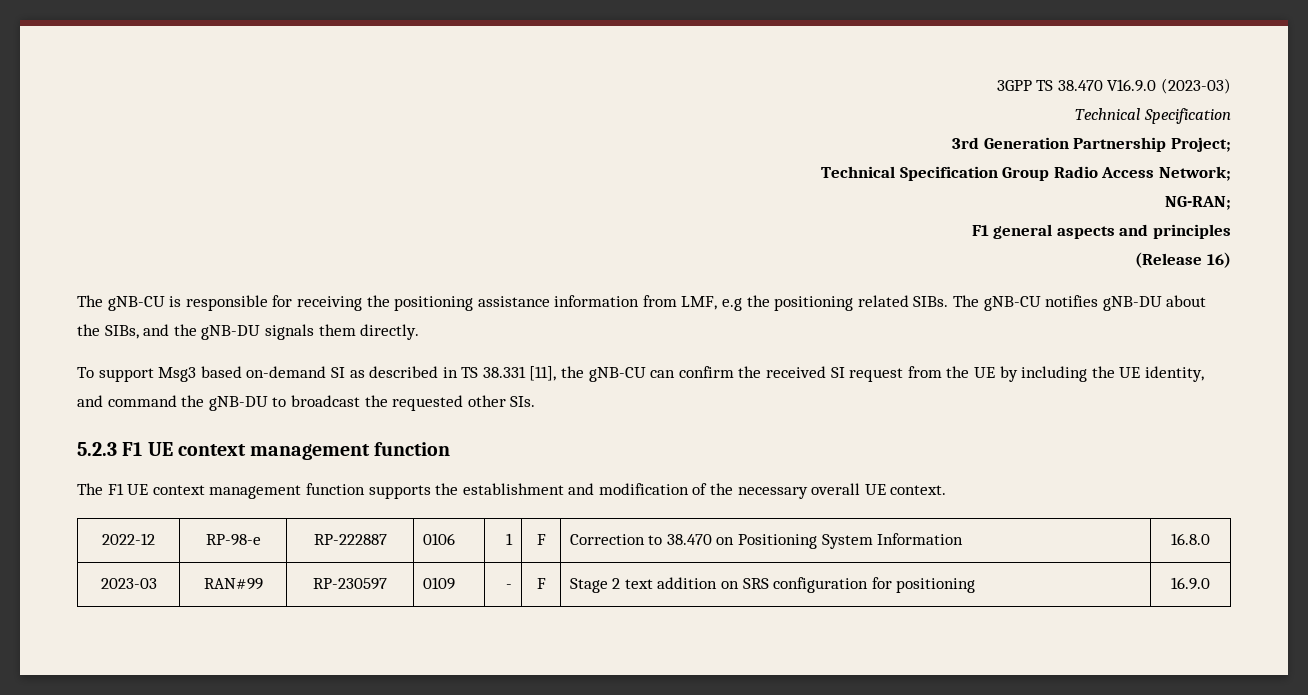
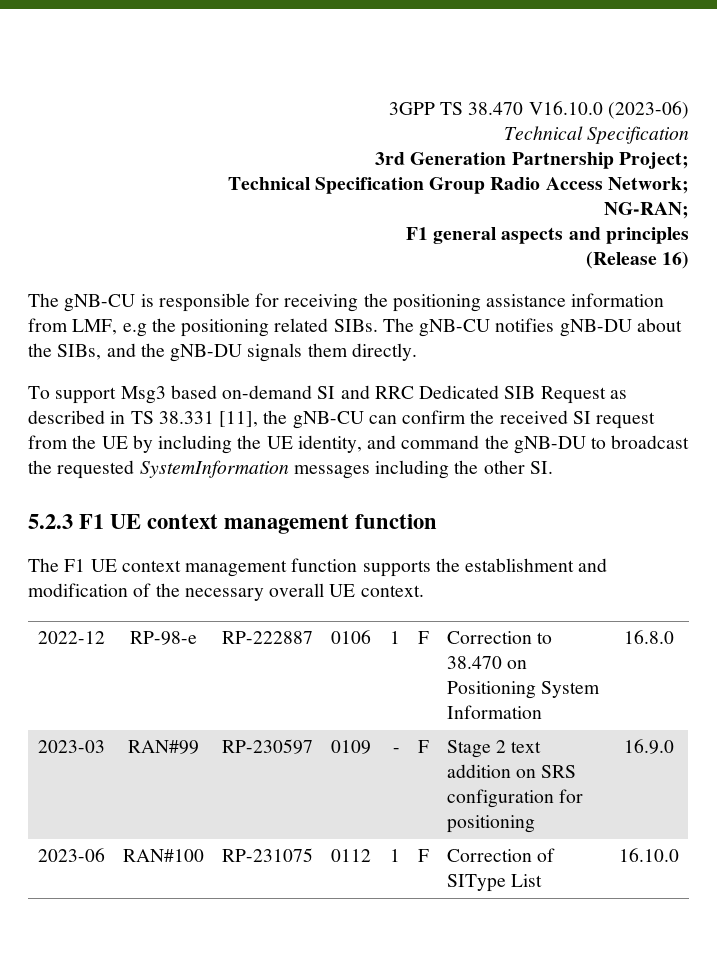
[1107,78,1231,94] V16.9.0 (2023-03) -> [528,101,689,119] V16.10.0 (2023-06)
(345, 372) none -> [340,385,606,404] and RRC Dedicated SIB Request
[467,395,536,407] other SIs. -> [139,460,553,479] SystemInformation messages including the other SI.
(1210, 583) none -> [37,848,105,862] [122,849,204,862] [222,848,313,862] [330,849,371,862] [390,849,401,862] [418,849,429,862] [446,848,555,862] [446,874,542,892] [619,848,679,862] // 2023-06 | RAN#100 | RP-231075 | 0112 | 1 | F | Correction of SIType List | 16.10.0

